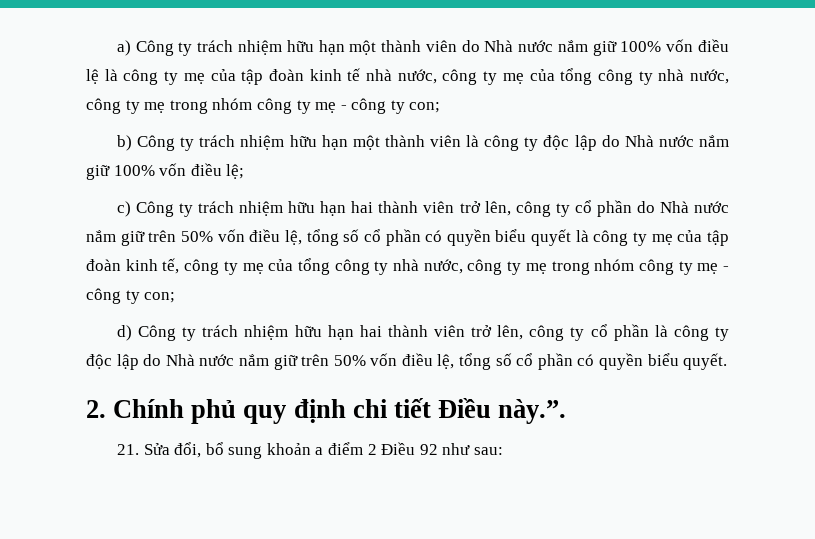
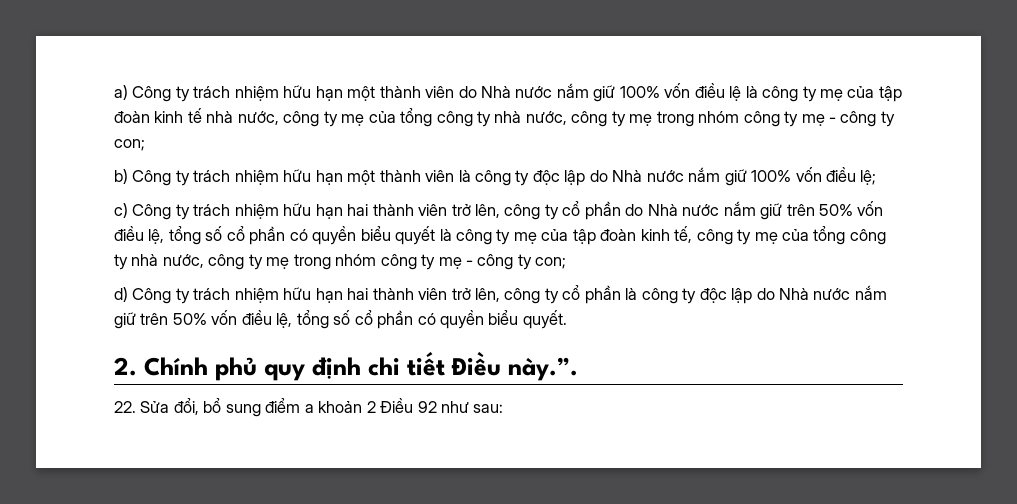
[116,444,139,455] 21. -> [114,401,136,413] 22.
[266,442,364,455] khoản a điểm -> [265,398,363,413] điểm a khoản

